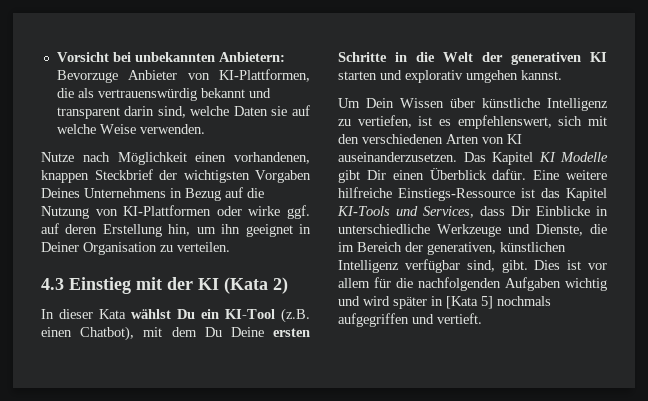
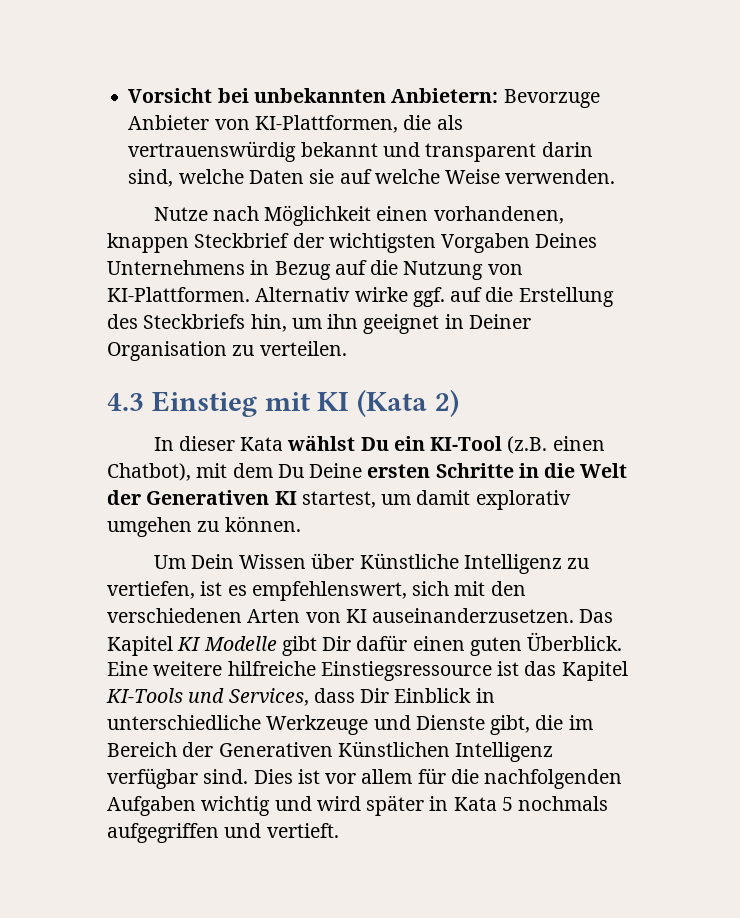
[123,205,242,216] KI-Plattformen oder -> [107,287,351,302] KI-Plattformen. Alternativ
[65,224,162,237] deren Erstellung -> [485,287,614,307] [107,314,246,329] die Erstellung des Steckbriefs
[167,277,193,290] der -> (310, 401) none
[511,52,607,65] [338,70,562,83] generativen KI starten und explorativ umgehen kannst. -> [146,490,571,510] [107,516,301,537] Generativen KI startest, um damit explorativ umgehen zu können.
[482,98,540,108] künstliche -> [359,553,459,569] Künstliche
[392,168,527,180] einen Überblick dafür. -> [356,632,623,656] dafür einen guten Überblick.
[398,188,515,201] Einstiegs-Ressource -> [320,661,492,681] Einstiegsressource
[536,206,590,216] Einblicke -> [394,688,472,703] Einblick
[536,224,583,236] Dienste, -> [415,715,531,735] Dienste gibt,
[427,242,566,255] [338,259,528,273] generativen, künstlichen Intelligenz verfügbar sind, gibt. -> [218,741,554,762] [107,768,249,789] Generativen Künstlichen Intelligenz verfügbar sind.
[446,296,493,309] [Kata 5] -> [453,797,513,811] Kata 5

